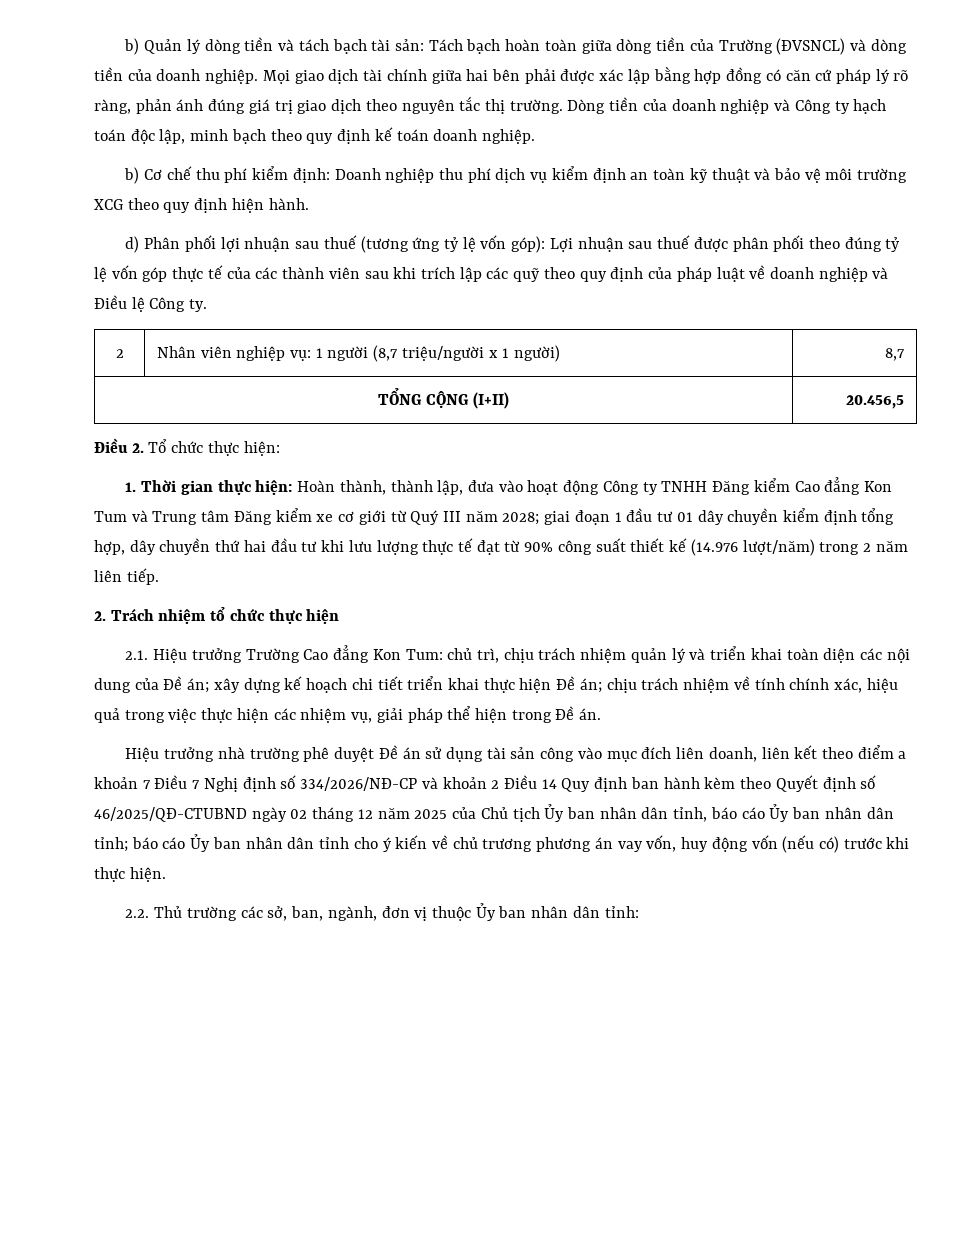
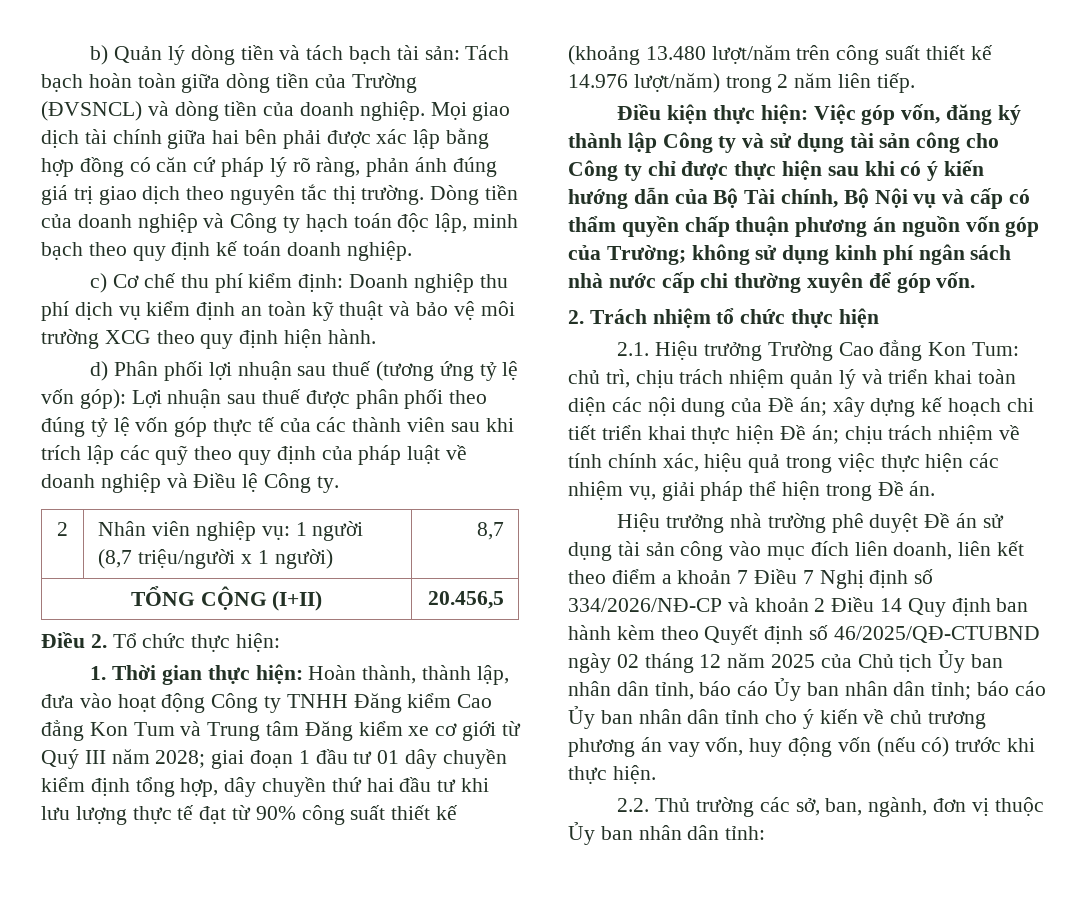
[124,167,140,184] b) -> [90,273,108,293] c)
[690,539,738,556] (14.976 -> [568,45,993,65] [568,74,628,88] (khoảng 13.480 lượt/năm trên công suất thiết kế 14.976
(159, 576) none -> [617,104,1021,125] [568,132,1000,153] [568,160,985,181] [568,187,1030,209] [568,216,1040,237] [568,244,1012,265] [568,272,976,293] // Điều kiện thực hiện: Việc góp vốn, đăng ký thành lập Công ty và sử dụng tài sản công cho Công ty chỉ được thực hiện sau khi có ý kiến hướng dẫn của Bộ Tài chính, Bộ Nội vụ và cấp có thẩm quyền chấp thuận phương án nguồn vốn góp của Trường; không sử dụng kinh phí ngân sách nhà nước cấp chi thường xuyên để góp vốn.

